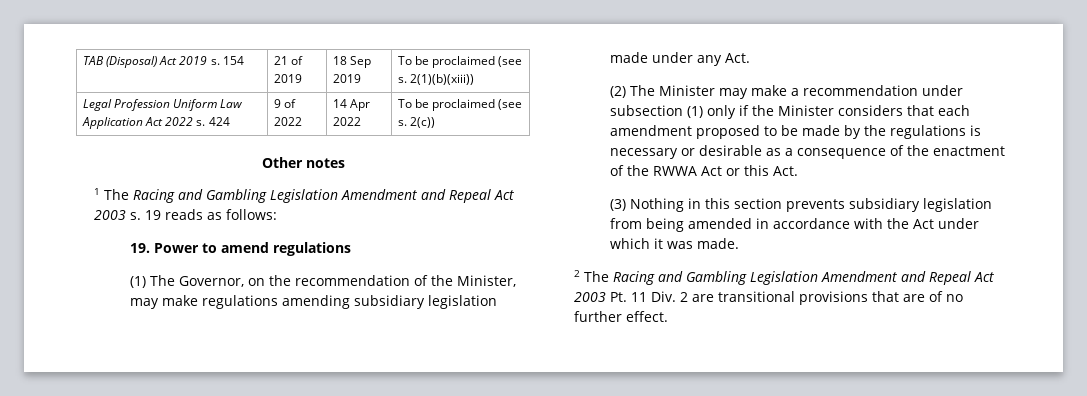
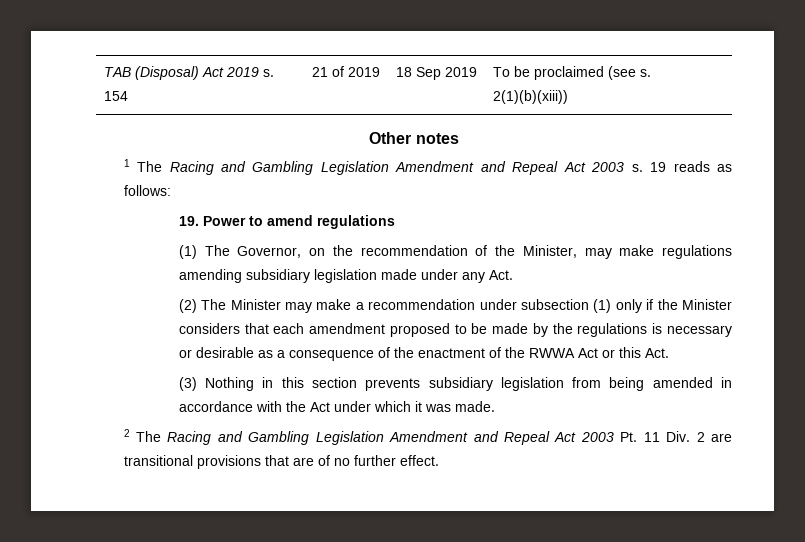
[82,99,244,111] [81,117,230,129] [273,99,296,108] [273,117,302,126] [332,99,370,111] [332,117,361,126] [397,99,523,111] [397,117,435,128] // Legal Profession Uniform Law Application Act 2022 s. 424 | 9 of 2022 | 14 Apr 2022 | To be proclaimed (see s. 2(c)) -> (568, 97) none

